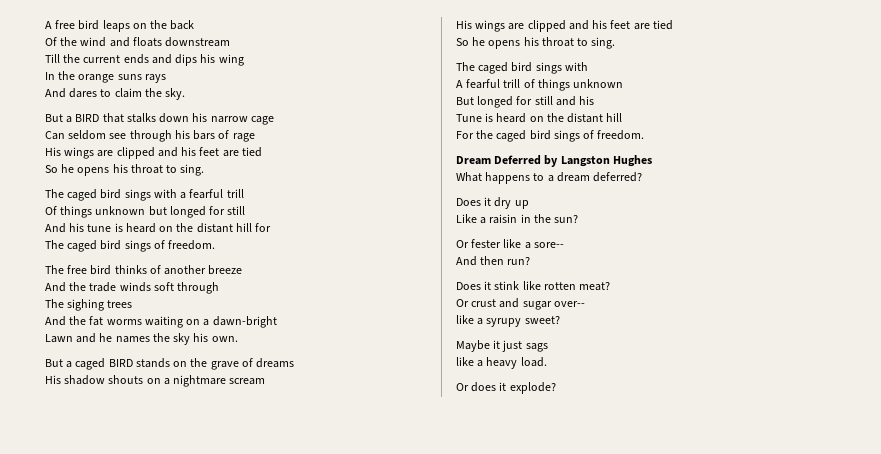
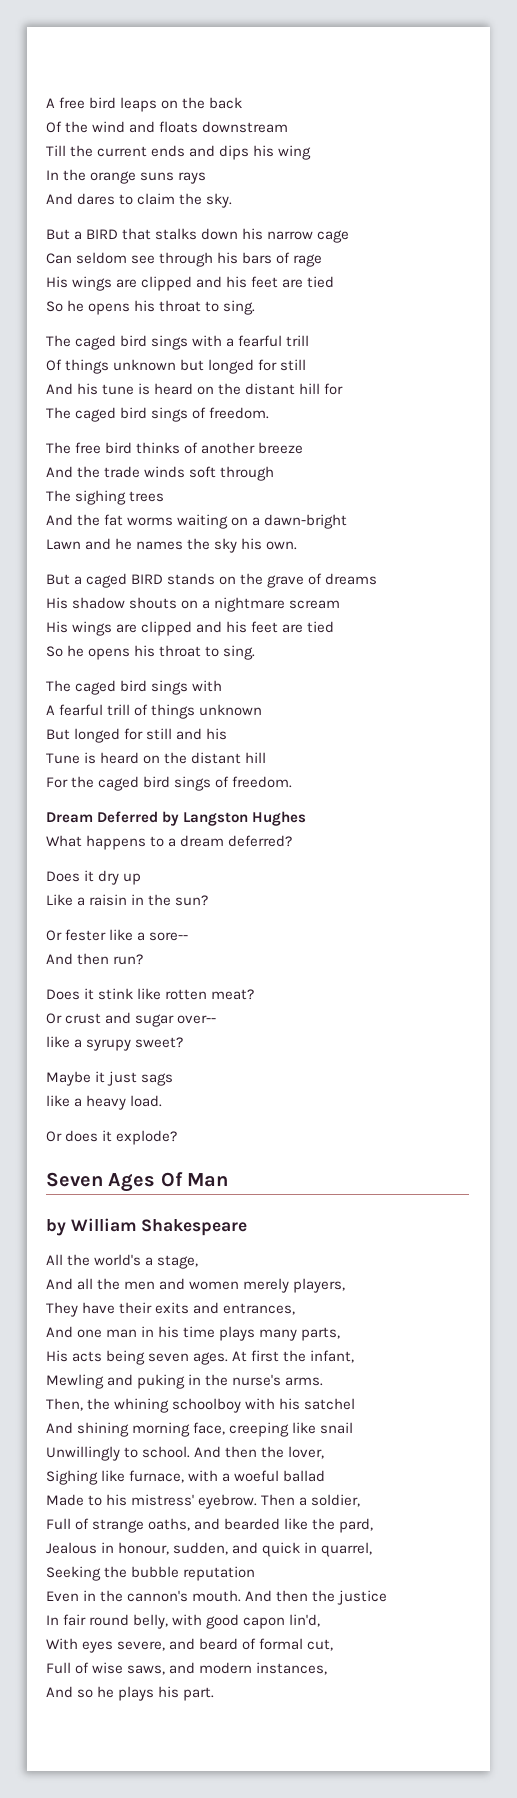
(556, 388) none -> [46,1172,229,1192] [46,1218,248,1236] [46,1254,199,1269] [46,1278,346,1293] [46,1302,296,1317] [46,1326,341,1341] [46,1350,355,1365] [46,1374,324,1389] [46,1398,356,1413] [46,1422,354,1437] [46,1446,325,1461] [46,1470,326,1485] [46,1494,361,1509] [46,1518,374,1533] [46,1542,373,1557] [46,1566,256,1581] [46,1590,388,1605] [46,1614,321,1629] [46,1638,334,1653] [46,1662,328,1675] [46,1686,215,1701] // Seven Ages Of Man // by William Shakespeare // All the world's a stage, // And all the men and women merely players, // They have their exits and entrances, // And one man in his time plays many parts, // His acts being seven ages. At first the infant, // Mewling and puking in the nurse's arms. // Then, the whining schoolboy with his satchel // And shining morning face, creeping like snail // Unwillingly to school. And then the lover, // Sighing like furnace, with a woeful ballad // Made to his mistress' eyebrow. Then a soldier, // Full of strange oaths, and bearded like the pard, // Jealous in honour, sudden, and quick in quarrel, // Seeking the bubble reputation // Even in the cannon's mouth. And then the justice // In fair round belly, with good capon lin'd, // With eyes severe, and beard of formal cut, // Full of wise saws, and modern instances, // And so he plays his part.

